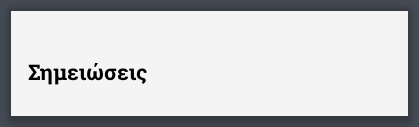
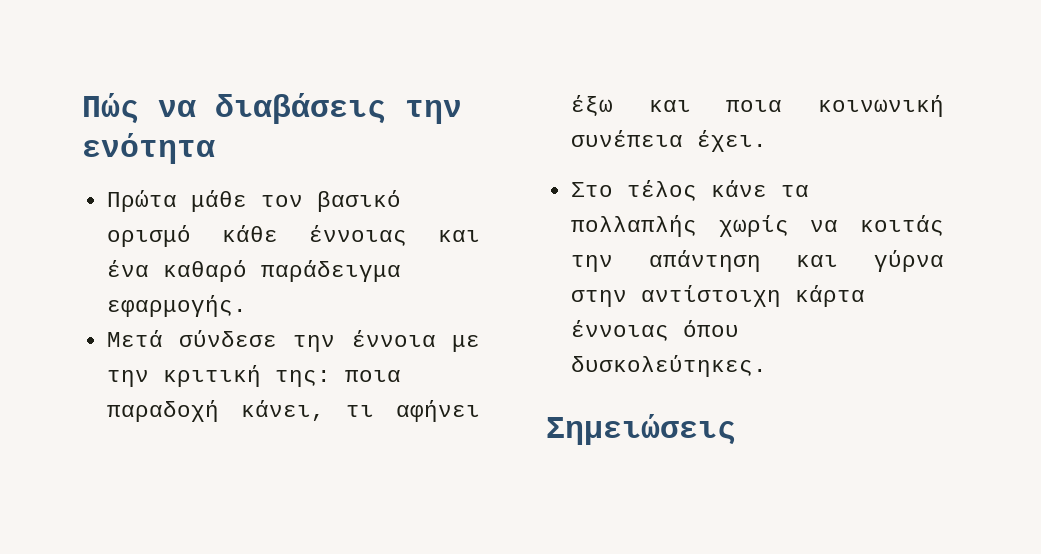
(28, 73) none -> [82,93,462,124] [82,133,215,164] [106,190,401,212] [106,225,480,247] [106,260,401,282] [106,295,247,317] [106,330,480,352] [106,365,401,387] [106,400,480,422] [570,95,944,117] [570,130,767,152] [570,180,809,201] [570,215,944,237] [570,250,944,272] [570,285,865,307] [570,320,739,341] [570,355,767,377] Πώς να διαβάσεις την ενότητα // Πρώτα μάθε τον βασικό ορισμό κάθε έννοιας και ένα καθαρό παράδειγμα εφαρμογής. // Μετά σύνδεσε την έννοια με την κριτική της: ποια παραδοχή κάνει, τι αφήνει έξω και ποια κοινωνική συνέπεια έχει. // Στο τέλος κάνε τα πολλαπλής χωρίς να κοιτάς την απάντηση και γύρνα στην αντίστοιχη κάρτα έννοιας όπου δυσκολεύτηκες. //

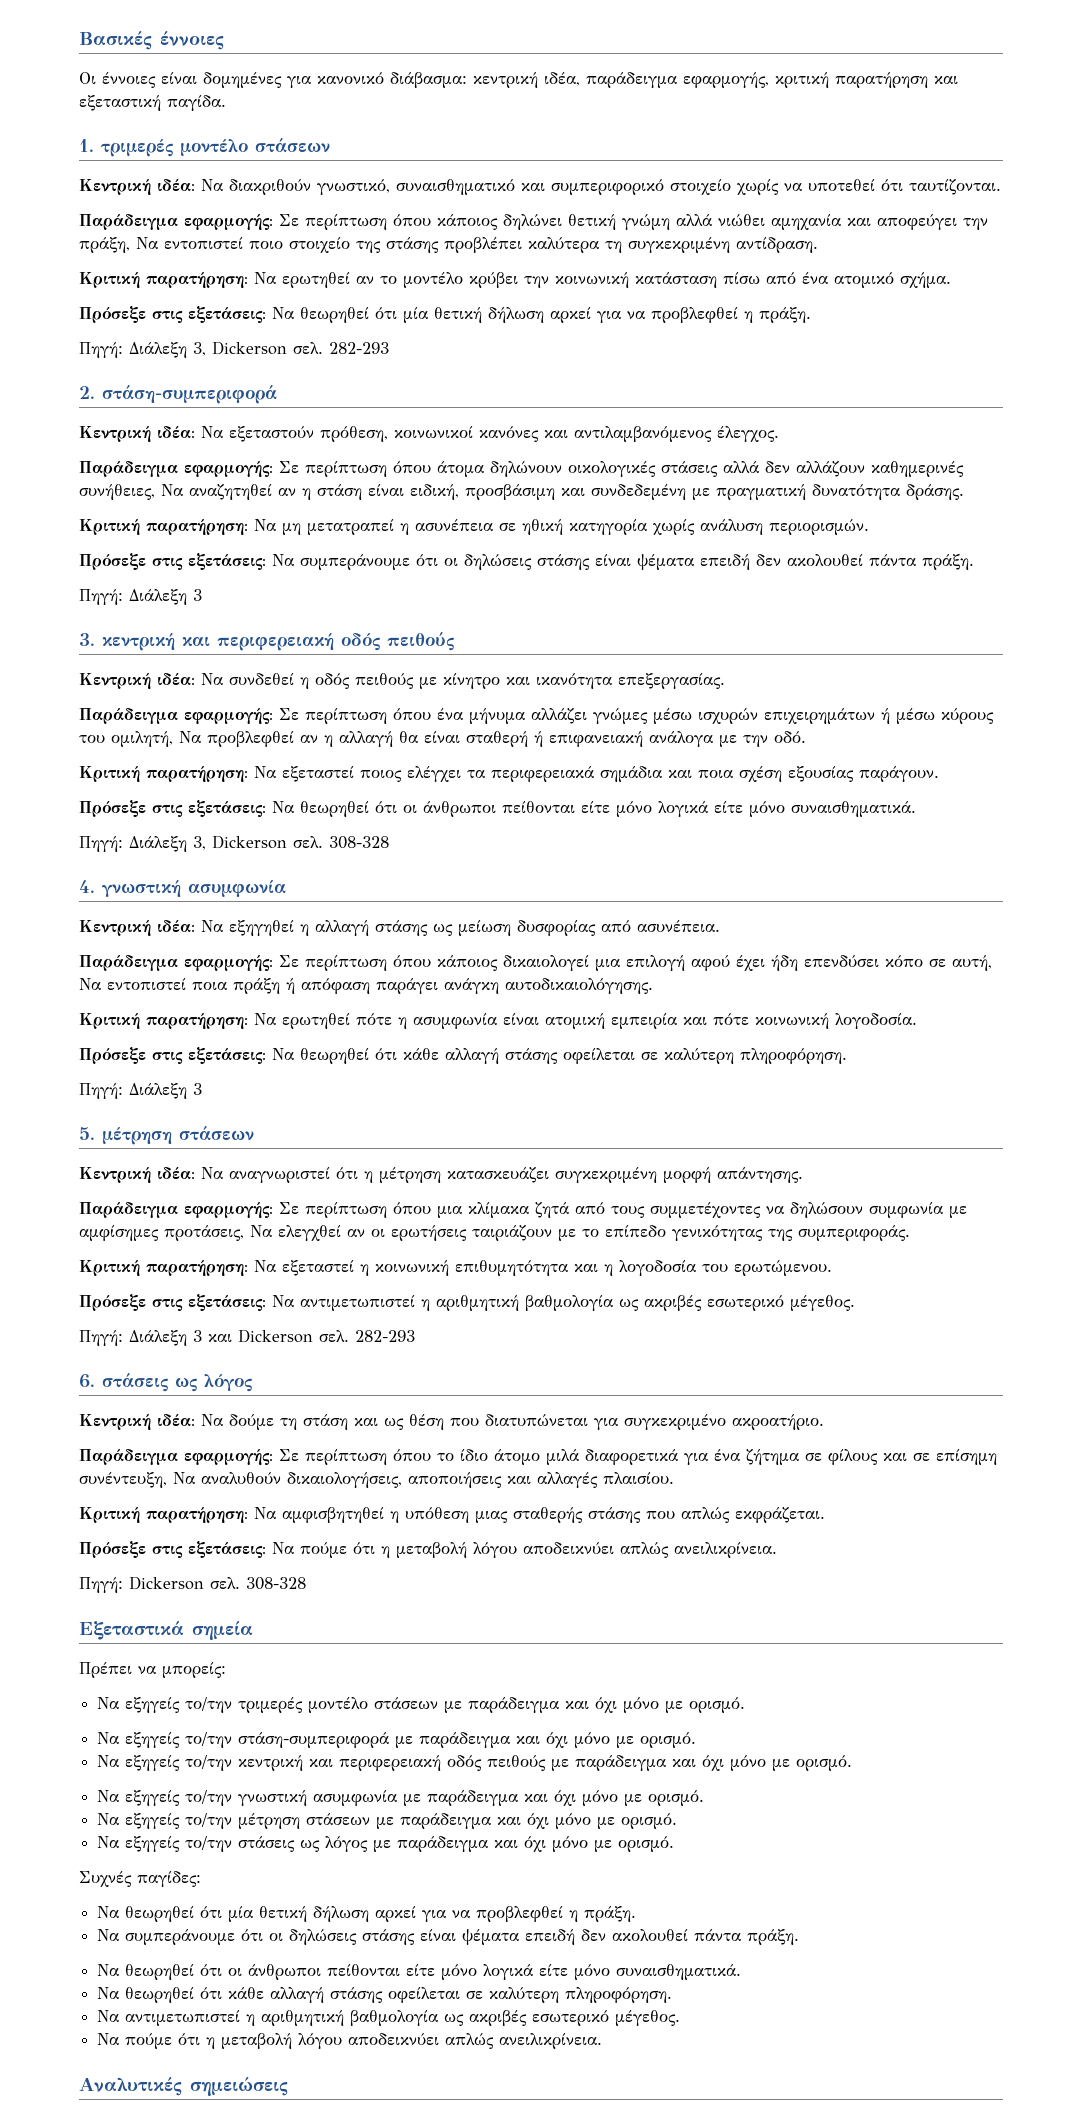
[82,93,462,124] [82,133,215,164] [106,190,401,212] [106,225,480,247] [106,260,401,282] [106,295,247,317] [106,330,480,352] [106,365,401,387] [106,400,480,422] [570,95,944,117] [570,130,767,152] [570,180,809,201] [570,215,944,237] [570,250,944,272] [570,285,865,307] [570,320,739,341] [570,355,767,377] [546,414,736,445] Πώς να διαβάσεις την ενότητα // Πρώτα μάθε τον βασικό ορισμό κάθε έννοιας και ένα καθαρό παράδειγμα εφαρμογής. // Μετά σύνδεσε την έννοια με την κριτική της: ποια παραδοχή κάνει, τι αφήνει έξω και ποια κοινωνική συνέπεια έχει. // Στο τέλος κάνε τα πολλαπλής χωρίς να κοιτάς την απάντηση και γύρνα στην αντίστοιχη κάρτα έννοιας όπου δυσκολεύτηκες. // Σημειώσεις -> [79,31,224,50] [79,72,958,88] [79,95,226,111] [79,138,330,157] [79,179,1001,195] [79,214,988,230] [79,237,818,253] [79,272,951,288] [79,306,811,323] [79,341,389,358] [79,385,277,404] [79,426,779,442] [79,461,964,477] [79,484,964,500] [79,519,869,535] [79,553,974,570] [79,589,202,605] [79,632,454,651] [79,673,725,689] [79,708,994,724] [79,731,806,747] [79,766,939,782] [79,800,916,817] [79,835,389,852] [79,880,286,897] [79,920,720,936] [79,955,992,971] [79,978,653,994] [79,1013,917,1029] [79,1047,847,1064] [79,1083,202,1099] [79,1126,254,1145] [79,1167,803,1183] [79,1202,967,1218] [79,1225,910,1241] [79,1260,832,1276] [79,1294,855,1311] [79,1329,415,1346] [79,1373,252,1392] [79,1414,824,1430] [79,1449,997,1465] [79,1472,674,1488] [79,1507,825,1523] [79,1541,777,1558] [79,1576,306,1593] [79,1621,253,1640] [79,1662,226,1678] [97,1697,746,1713] [97,1732,697,1748] [97,1755,853,1771] [97,1790,705,1806] [97,1813,678,1829] [97,1836,675,1852] [79,1871,201,1887] [97,1906,637,1922] [97,1929,800,1945] [97,1964,742,1980] [97,1987,673,2003] [97,2010,681,2026] [97,2033,603,2049] [79,2077,288,2096] Βασικές έννοιες // Οι έννοιες είναι δομημένες για κανονικό διάβασμα: κεντρική ιδέα, παράδειγμα εφαρμογής, κριτική παρατήρηση και εξεταστική παγίδα. // 1. τριμερές μοντέλο στάσεων // Κεντρική ιδέα: Να διακριθούν γνωστικό, συναισθηματικό και συμπεριφορικό στοιχείο χωρίς να υποτεθεί ότι ταυτίζονται. // Παράδειγμα εφαρμογής: Σε περίπτωση όπου κάποιος δηλώνει θετική γνώμη αλλά νιώθει αμηχανία και αποφεύγει την πράξη, Να εντοπιστεί ποιο στοιχείο της στάσης προβλέπει καλύτερα τη συγκεκριμένη αντίδραση. // Κριτική παρατήρηση: Να ερωτηθεί αν το μοντέλο κρύβει την κοινωνική κατάσταση πίσω από ένα ατομικό σχήμα. // Πρόσεξε στις εξετάσεις: Να θεωρηθεί ότι μία θετική δήλωση αρκεί για να προβλεφθεί η πράξη. // Πηγή: Διάλεξη 3, Dickerson σελ. 282-293 // 2. στάση-συμπεριφορά // Κεντρική ιδέα: Να εξεταστούν πρόθεση, κοινωνικοί κανόνες και αντιλαμβανόμενος έλεγχος. // Παράδειγμα εφαρμογής: Σε περίπτωση όπου άτομα δηλώνουν οικολογικές στάσεις αλλά δεν αλλάζουν καθημερινές συνήθειες, Να αναζητηθεί αν η στάση είναι ειδική, προσβάσιμη και συνδεδεμένη με πραγματική δυνατότητα δράσης. // Κριτική παρατήρηση: Να μη μετατραπεί η ασυνέπεια σε ηθική κατηγορία χωρίς ανάλυση περιορισμών. // Πρόσεξε στις εξετάσεις: Να συμπεράνουμε ότι οι δηλώσεις στάσης είναι ψέματα επειδή δεν ακολουθεί πάντα πράξη. // Πηγή: Διάλεξη 3 // 3. κεντρική και περιφερειακή οδός πειθούς // Κεντρική ιδέα: Να συνδεθεί η οδός πειθούς με κίνητρο και ικανότητα επεξεργασίας. // Παράδειγμα εφαρμογής: Σε περίπτωση όπου ένα μήνυμα αλλάζει γνώμες μέσω ισχυρών επιχειρημάτων ή μέσω κύρους του ομιλητή, Να προβλεφθεί αν η αλλαγή θα είναι σταθερή ή επιφανειακή ανάλογα με την οδό. // Κριτική παρατήρηση: Να εξεταστεί ποιος ελέγχει τα περιφερειακά σημάδια και ποια σχέση εξουσίας παράγουν. // Πρόσεξε στις εξετάσεις: Να θεωρηθεί ότι οι άνθρωποι πείθονται είτε μόνο λογικά είτε μόνο συναισθηματικά. // Πηγή: Διάλεξη 3, Dickerson σελ. 308-328 // 4. γνωστική ασυμφωνία // Κεντρική ιδέα: Να εξηγηθεί η αλλαγή στάσης ως μείωση δυσφορίας από ασυνέπεια. // Παράδειγμα εφαρμογής: Σε περίπτωση όπου κάποιος δικαιολογεί μια επιλογή αφού έχει ήδη επενδύσει κόπο σε αυτή, Να εντοπιστεί ποια πράξη ή απόφαση παράγει ανάγκη αυτοδικαιολόγησης. // Κριτική παρατήρηση: Να ερωτηθεί πότε η ασυμφωνία είναι ατομική εμπειρία και πότε κοινωνική λογοδοσία. // Πρόσεξε στις εξετάσεις: Να θεωρηθεί ότι κάθε αλλαγή στάσης οφείλεται σε καλύτερη πληροφόρηση. // Πηγή: Διάλεξη 3 // 5. μέτρηση στάσεων // Κεντρική ιδέα: Να αναγνωριστεί ότι η μέτρηση κατασκευάζει συγκεκριμένη μορφή απάντησης. // Παράδειγμα εφαρμογής: Σε περίπτωση όπου μια κλίμακα ζητά από τους συμμετέχοντες να δηλώσουν συμφωνία με αμφίσημες προτάσεις, Να ελεγχθεί αν οι ερωτήσεις ταιριάζουν με το επίπεδο γενικότητας της συμπεριφοράς. // Κριτική παρατήρηση: Να εξεταστεί η κοινωνική επιθυμητότητα και η λογοδοσία του ερωτώμενου. // Πρόσεξε στις εξετάσεις: Να αντιμετωπιστεί η αριθμητική βαθμολογία ως ακριβές εσωτερικό μέγεθος. // Πηγή: Διάλεξη 3 και Dickerson σελ. 282-293 // 6. στάσεις ως λόγος // Κεντρική ιδέα: Να δούμε τη στάση και ως θέση που διατυπώνεται για συγκεκριμένο ακροατήριο. // Παράδειγμα εφαρμογής: Σε περίπτωση όπου το ίδιο άτομο μιλά διαφορετικά για ένα ζήτημα σε φίλους και σε επίσημη συνέντευξη, Να αναλυθούν δικαιολογήσεις, αποποιήσεις και αλλαγές πλαισίου. // Κριτική παρατήρηση: Να αμφισβητηθεί η υπόθεση μιας σταθερής στάσης που απλώς εκφράζεται. // Πρόσεξε στις εξετάσεις: Να πούμε ότι η μεταβολή λόγου αποδεικνύει απλώς ανειλικρίνεια. // Πηγή: Dickerson σελ. 308-328 // Εξεταστικά σημεία // Πρέπει να μπορείς: // Να εξηγείς το/την τριμερές μοντέλο στάσεων με παράδειγμα και όχι μόνο με ορισμό. // Να εξηγείς το/την στάση-συμπεριφορά με παράδειγμα και όχι μόνο με ορισμό. // Να εξηγείς το/την κεντρική και περιφερειακή οδός πειθούς με παράδειγμα και όχι μόνο με ορισμό. // Να εξηγείς το/την γνωστική ασυμφωνία με παράδειγμα και όχι μόνο με ορισμό. // Να εξηγείς το/την μέτρηση στάσεων με παράδειγμα και όχι μόνο με ορισμό. // Να εξηγείς το/την στάσεις ως λόγος με παράδειγμα και όχι μόνο με ορισμό. // Συχνές παγίδες: // Να θεωρηθεί ότι μία θετική δήλωση αρκεί για να προβλεφθεί η πράξη. // Να συμπεράνουμε ότι οι δηλώσεις στάσης είναι ψέματα επειδή δεν ακολουθεί πάντα πράξη. // Να θεωρηθεί ότι οι άνθρωποι πείθονται είτε μόνο λογικά είτε μόνο συναισθηματικά. // Να θεωρηθεί ότι κάθε αλλαγή στάσης οφείλεται σε καλύτερη πληροφόρηση. // Να αντιμετωπιστεί η αριθμητική βαθμολογία ως ακριβές εσωτερικό μέγεθος. // Να πούμε ότι η μεταβολή λόγου αποδεικνύει απλώς ανειλικρίνεια. // Αναλυτικές σημειώσεις

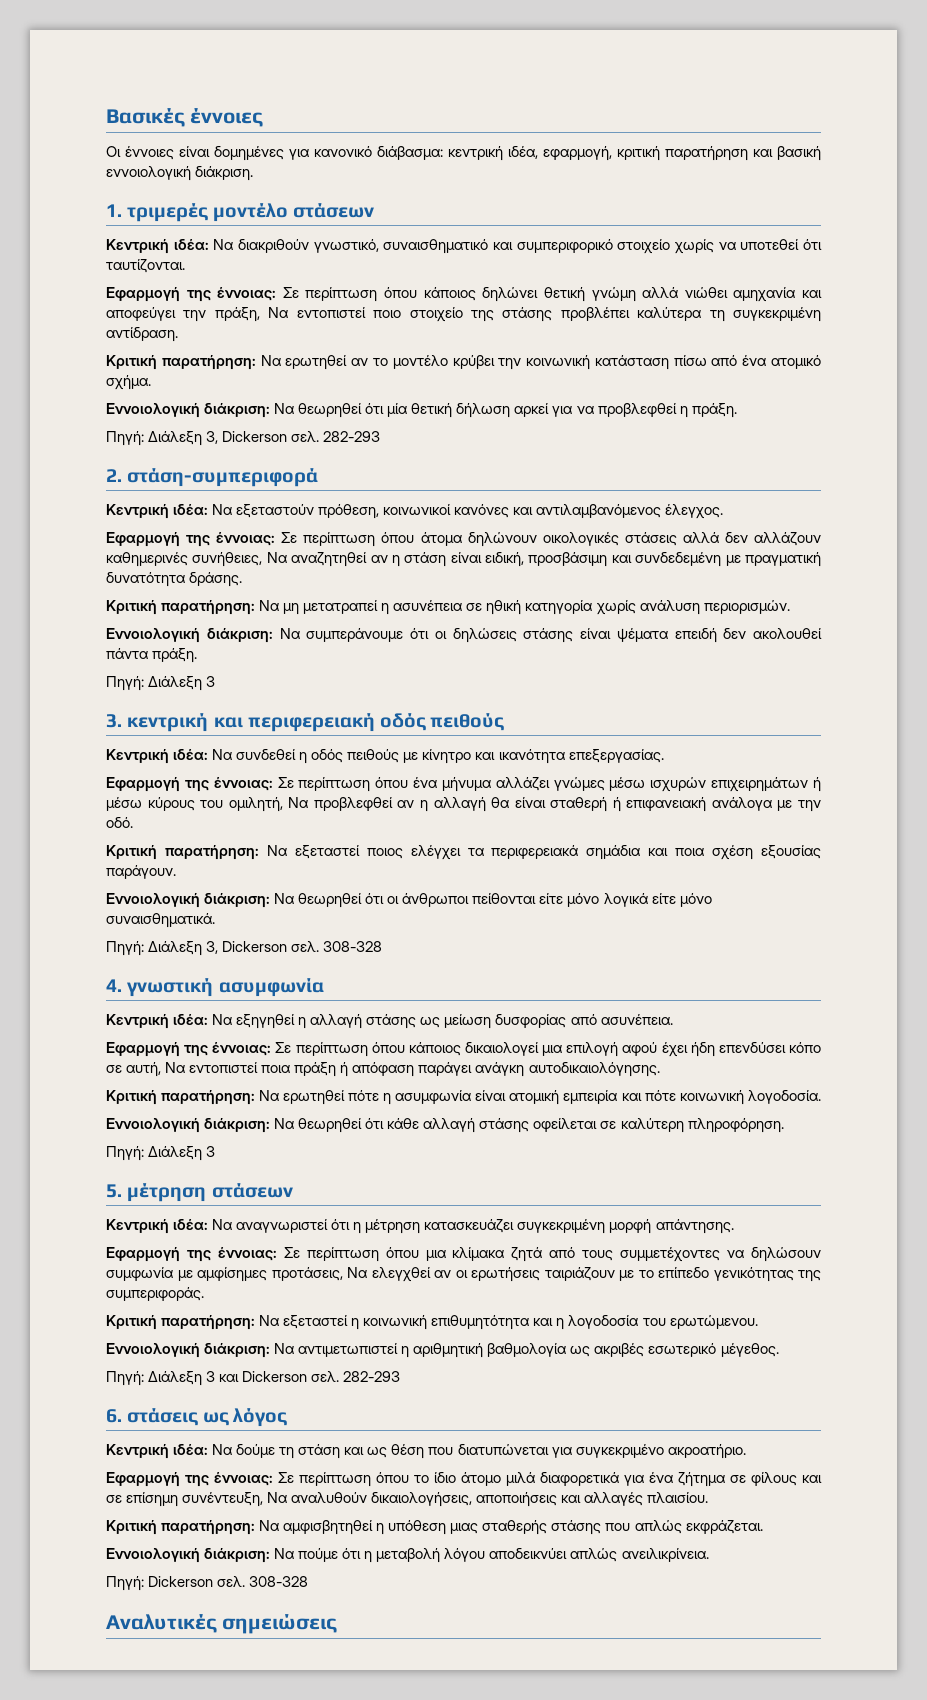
[586,72,769,88] παράδειγμα εφαρμογής, -> [543,146,612,161] εφαρμογή,
[79,95,226,111] εξεταστική παγίδα. -> [777,146,821,161] [106,166,254,181] βασική εννοιολογική διάκριση.
[79,214,273,230] Παράδειγμα εφαρμογής: -> [106,287,277,302] Εφαρμογή της έννοιας:
[79,306,266,323] Πρόσεξε στις εξετάσεις: -> [106,403,271,418] Εννοιολογική διάκριση:
[79,461,273,477] Παράδειγμα εφαρμογής: -> [106,532,276,547] Εφαρμογή της έννοιας:
[79,553,266,570] Πρόσεξε στις εξετάσεις: -> [106,628,273,643] Εννοιολογική διάκριση:
[79,708,273,724] Παράδειγμα εφαρμογής: -> [106,777,273,792] Εφαρμογή της έννοιας:
[79,800,266,817] Πρόσεξε στις εξετάσεις: -> [106,893,271,908] Εννοιολογική διάκριση:
[79,955,273,971] Παράδειγμα εφαρμογής: -> [106,1042,272,1057] Εφαρμογή της έννοιας:
[79,1047,266,1064] Πρόσεξε στις εξετάσεις: -> [106,1118,271,1133] Εννοιολογική διάκριση:
[79,1202,273,1218] Παράδειγμα εφαρμογής: -> [106,1247,277,1262] Εφαρμογή της έννοιας:
[79,1294,266,1311] Πρόσεξε στις εξετάσεις: -> [106,1343,271,1358] Εννοιολογική διάκριση:
[79,1449,273,1465] Παράδειγμα εφαρμογής: -> [106,1472,273,1487] Εφαρμογή της έννοιας:
[79,1541,266,1558] Πρόσεξε στις εξετάσεις: -> [106,1548,271,1563] Εννοιολογική διάκριση:
[79,1621,253,1640] [79,1662,226,1678] [97,1697,746,1713] [97,1732,697,1748] [97,1755,853,1771] [97,1790,705,1806] [97,1813,678,1829] [97,1836,675,1852] [79,1871,201,1887] [97,1906,637,1922] [97,1929,800,1945] [97,1964,742,1980] [97,1987,673,2003] [97,2010,681,2026] [97,2033,603,2049] // Εξεταστικά σημεία // Πρέπει να μπορείς: // Να εξηγείς το/την τριμερές μοντέλο στάσεων με παράδειγμα και όχι μόνο με ορισμό. // Να εξηγείς το/την στάση-συμπεριφορά με παράδειγμα και όχι μόνο με ορισμό. // Να εξηγείς το/την κεντρική και περιφερειακή οδός πειθούς με παράδειγμα και όχι μόνο με ορισμό. // Να εξηγείς το/την γνωστική ασυμφωνία με παράδειγμα και όχι μόνο με ορισμό. // Να εξηγείς το/την μέτρηση στάσεων με παράδειγμα και όχι μόνο με ορισμό. // Να εξηγείς το/την στάσεις ως λόγος με παράδειγμα και όχι μόνο με ορισμό. // Συχνές παγίδες: // Να θεωρηθεί ότι μία θετική δήλωση αρκεί για να προβλεφθεί η πράξη. // Να συμπεράνουμε ότι οι δηλώσεις στάσης είναι ψέματα επειδή δεν ακολουθεί πάντα πράξη. // Να θεωρηθεί ότι οι άνθρωποι πείθονται είτε μόνο λογικά είτε μόνο συναισθηματικά. // Να θεωρηθεί ότι κάθε αλλαγή στάσης οφείλεται σε καλύτερη πληροφόρηση. // Να αντιμετωπιστεί η αριθμητική βαθμολογία ως ακριβές εσωτερικό μέγεθος. // Να πούμε ότι η μεταβολή λόγου αποδεικνύει απλώς ανειλικρίνεια. -> (309, 1581) none

